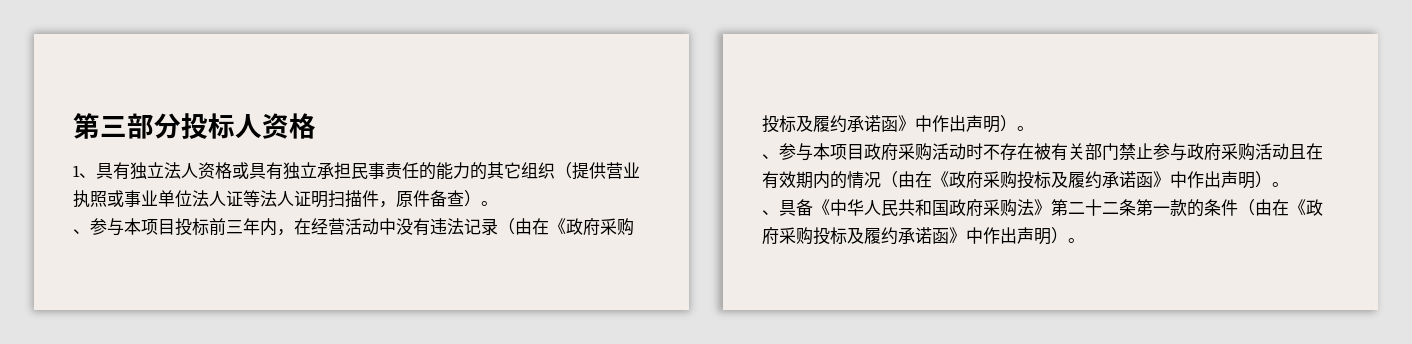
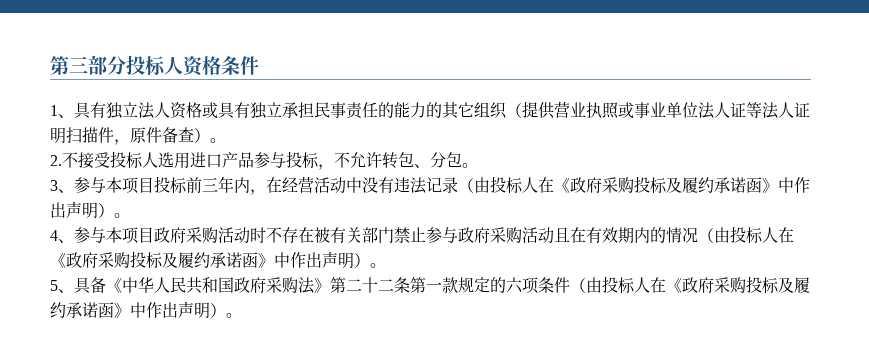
(316, 126) none -> [221,56,259,75] 条件
(498, 203) none -> [50,151,478,170] [50,180,58,191] 2.不接受投标人选用进口产品参与投标，不允许转包、分包。 // 3
(532, 226) none -> [490,176,538,194] 投标人
(1034, 128) none -> [50,230,58,241] 4
(915, 179) none -> [730,226,778,244] 投标人
(1289, 184) none -> [50,280,58,291] 5
[1187,199,1204,217] 的 -> [458,277,539,294] 规定的六项
(1272, 207) none -> [602,276,650,294] 投标人

